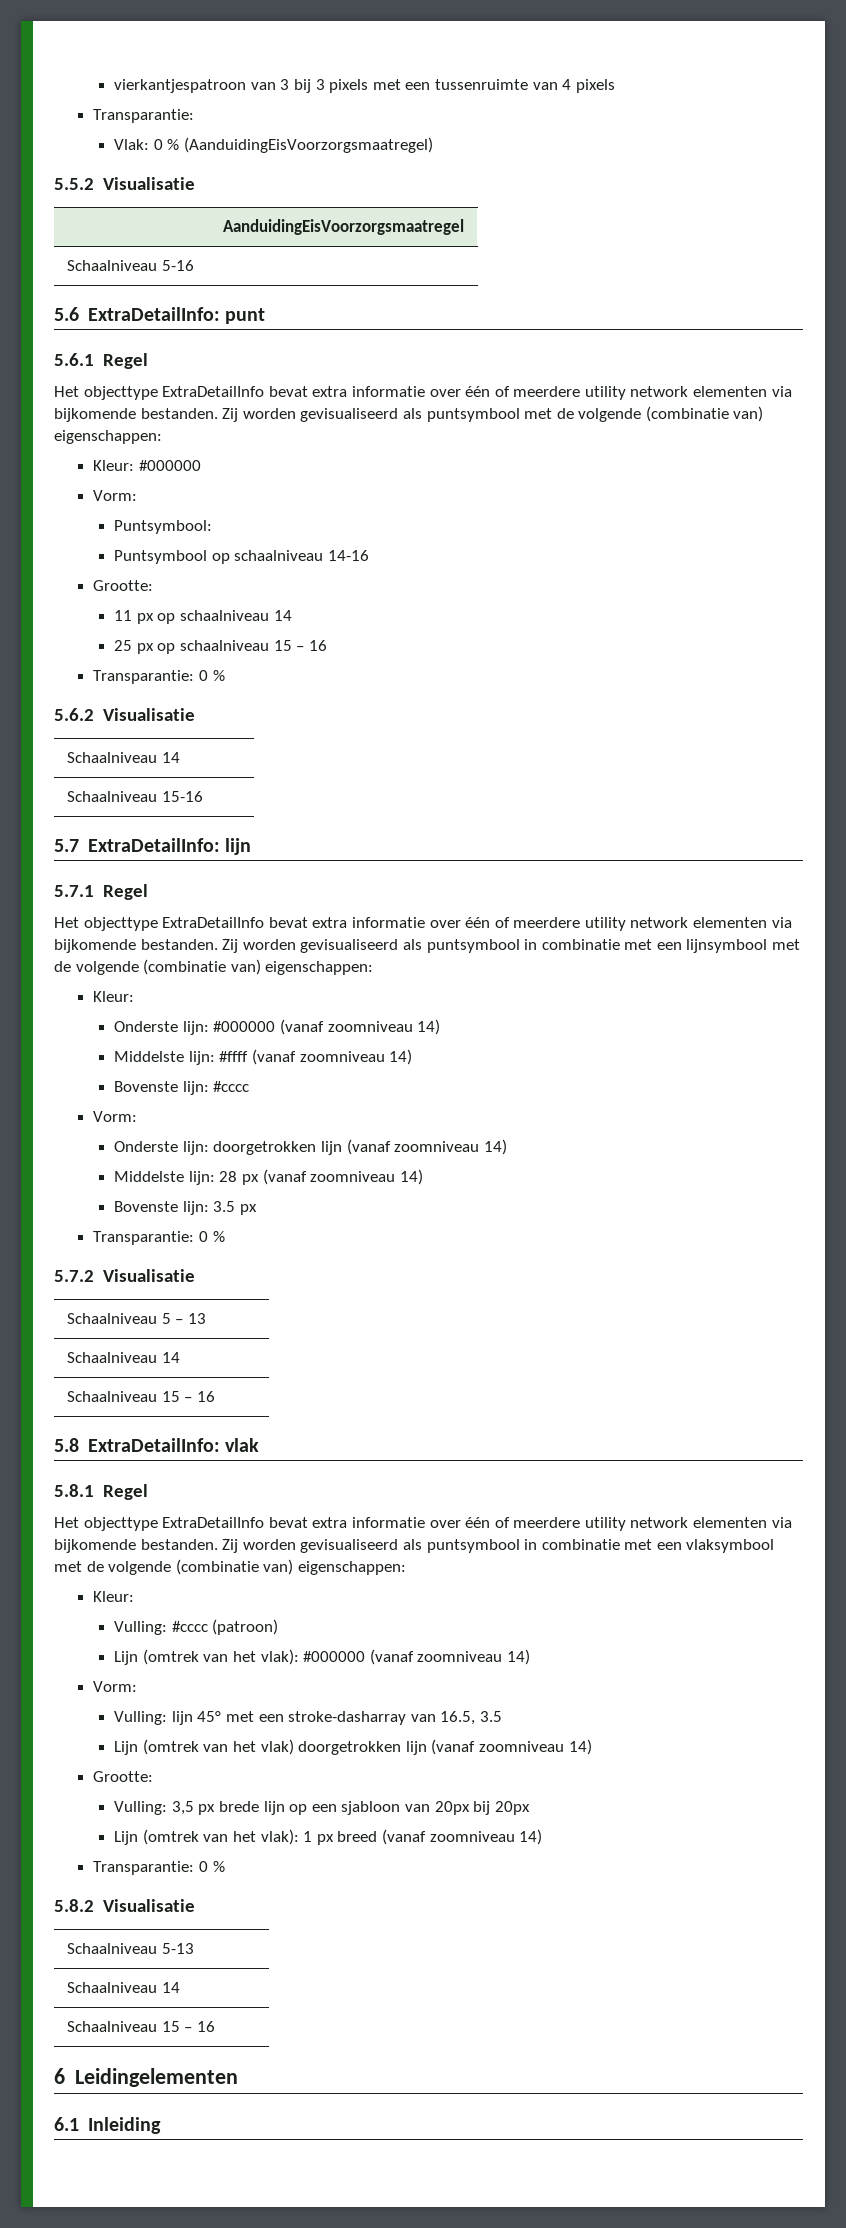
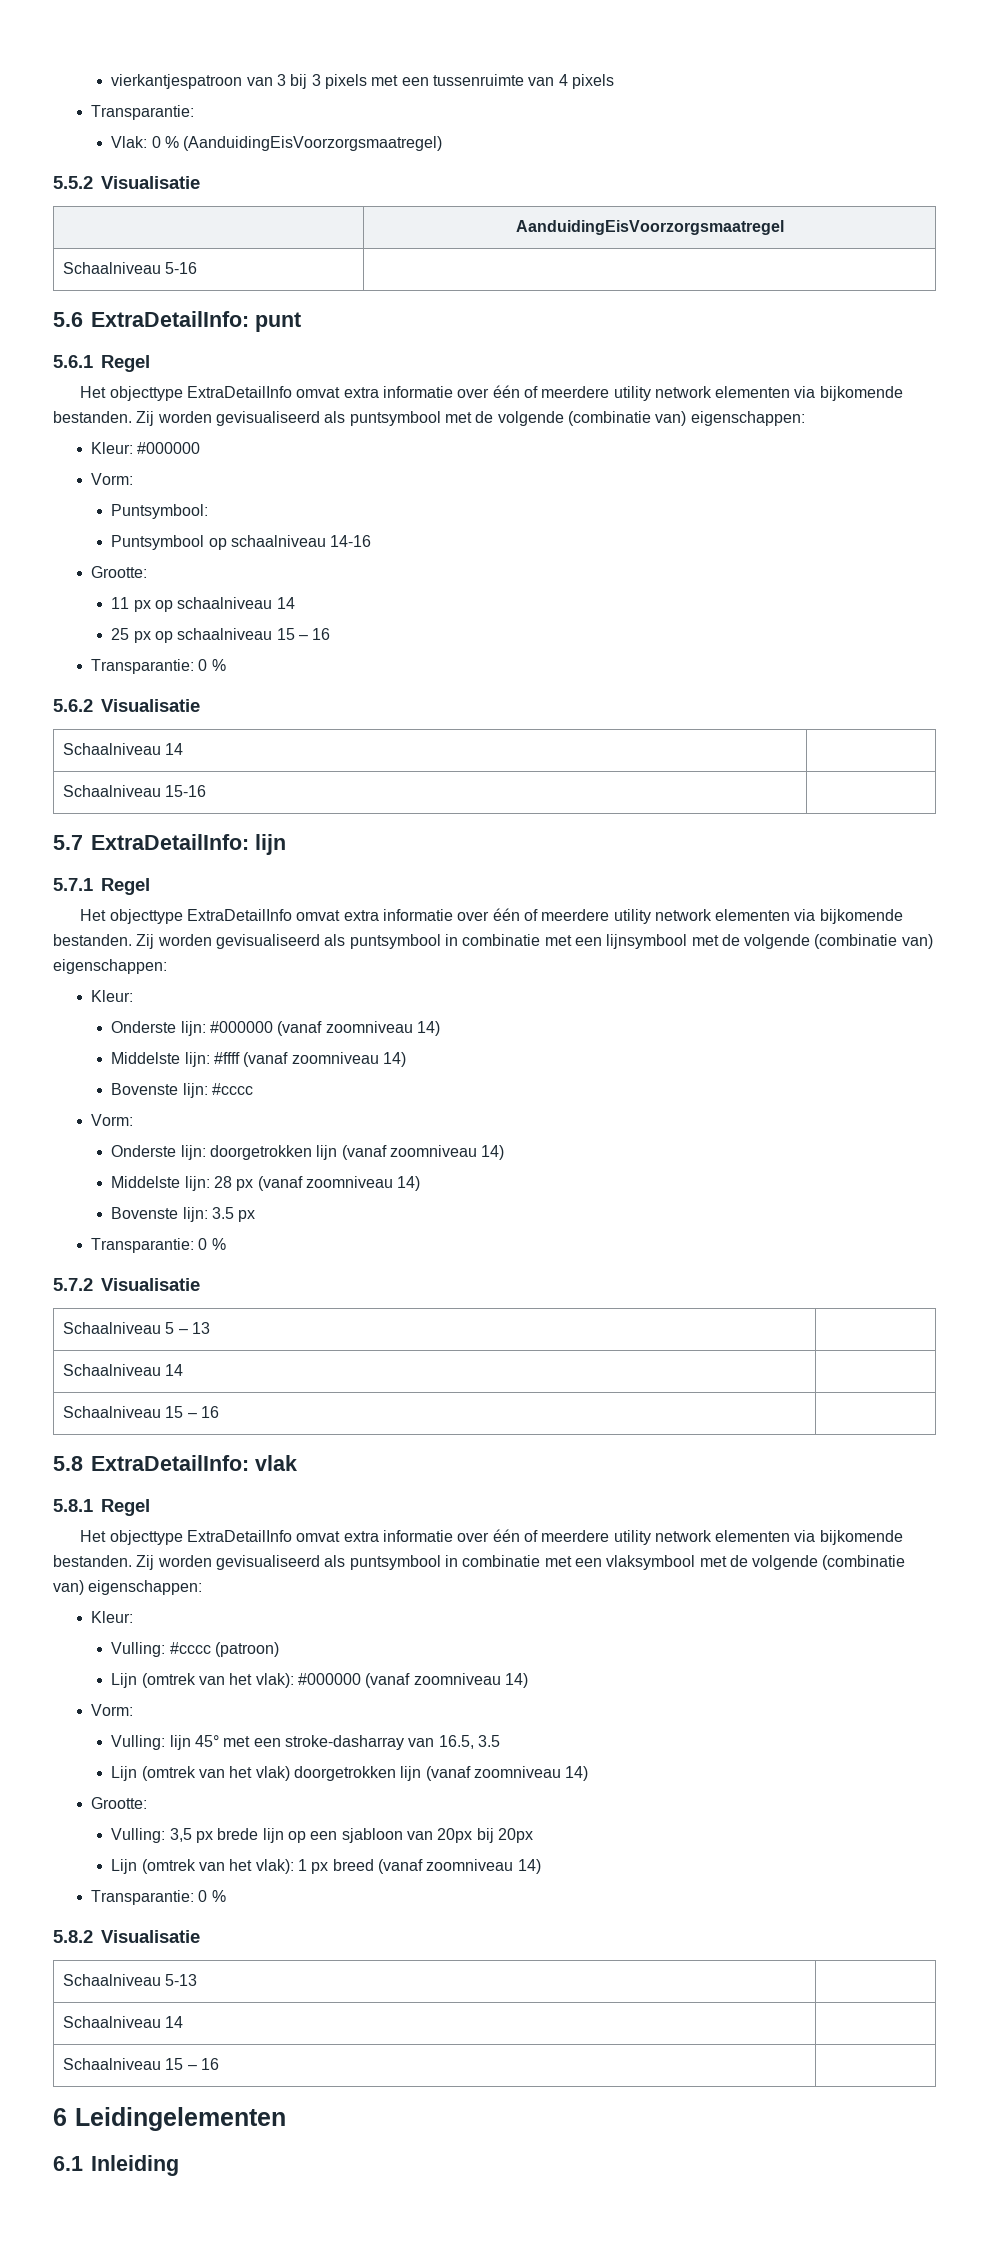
[268,386,308,397] bevat -> [296,387,341,398] omvat
[268,917,308,928] bevat -> [296,910,341,921] omvat
[268,1517,308,1528] bevat -> [296,1531,341,1542] omvat

